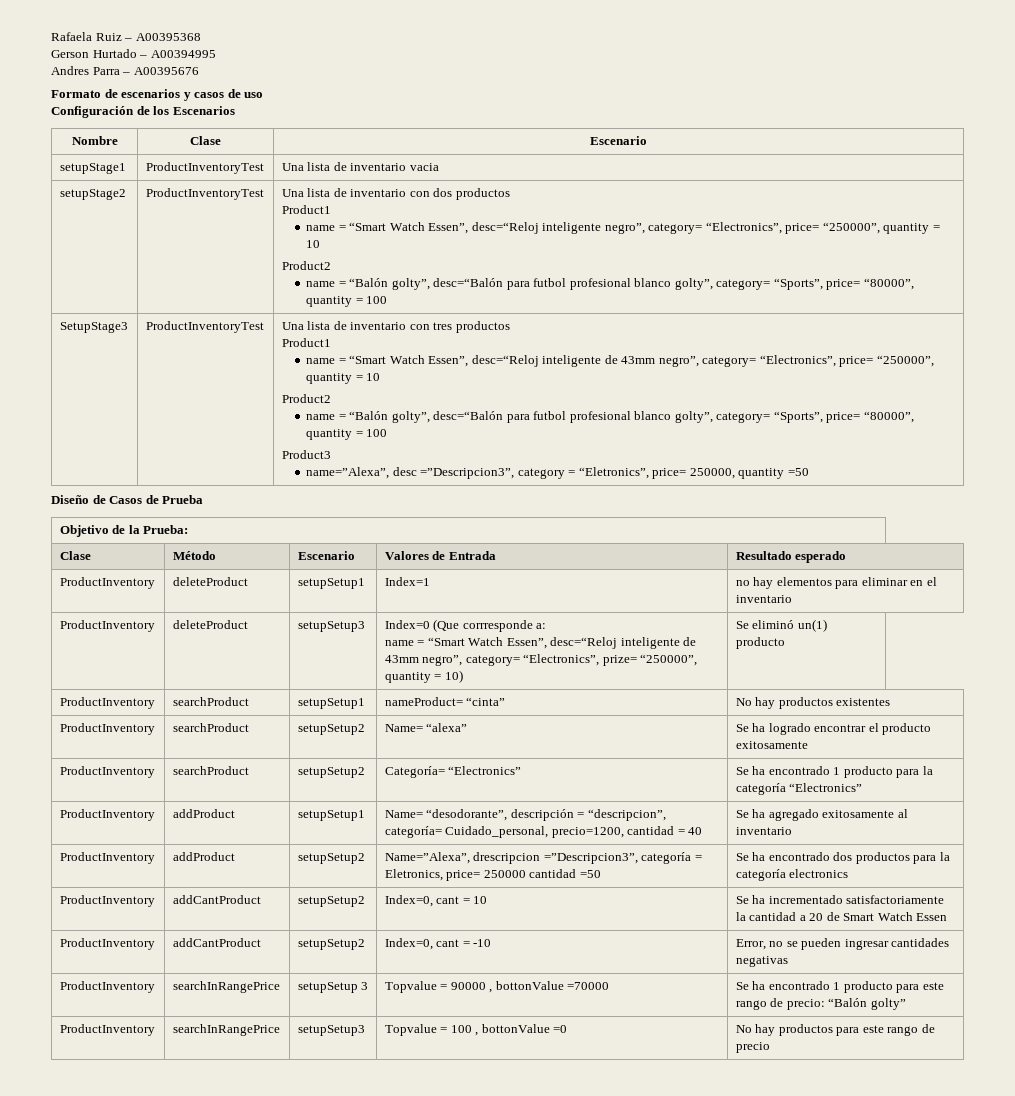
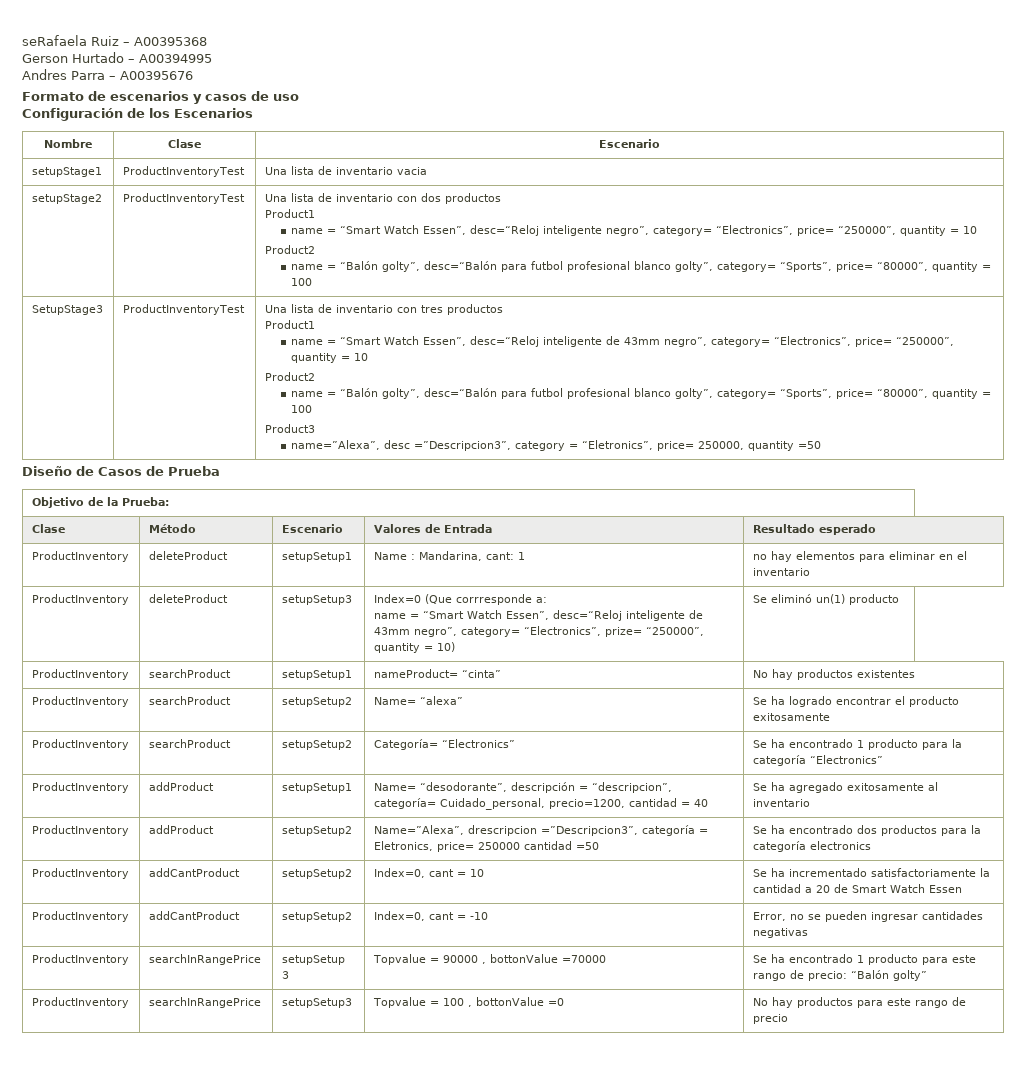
[51,32,92,41] Rafaela -> [22,35,87,46] seRafaela
[384,577,430,586] Index=1 -> [373,551,525,561] Name : Mandarina, cant: 1

